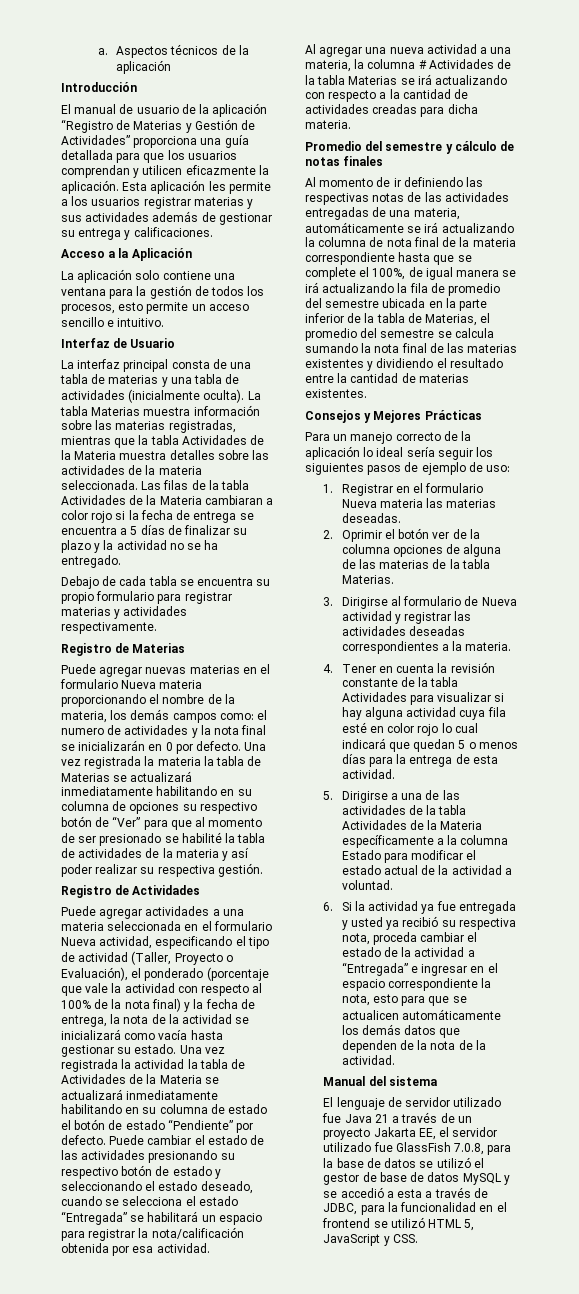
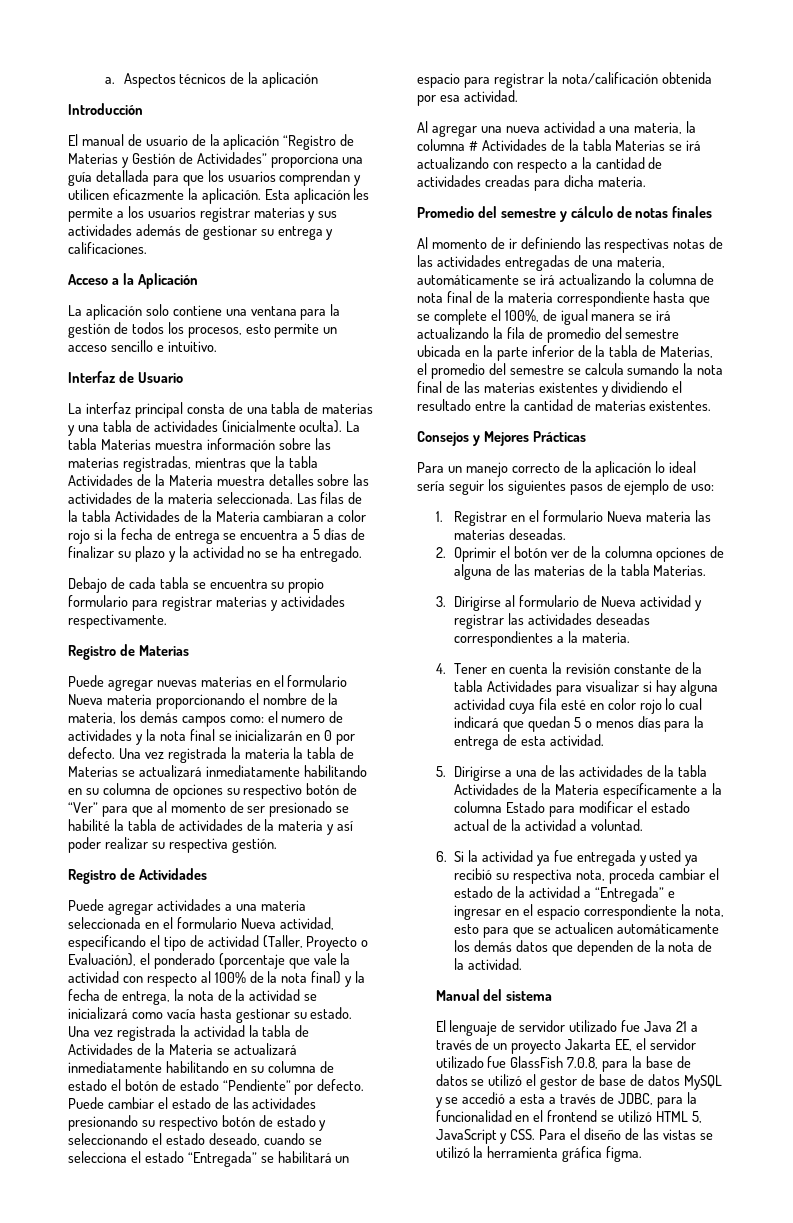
(418, 1238) none -> [539,1128,713,1140] [435,1146,643,1162] Para el diseño de las vistas se utilizó la herramienta gráfica figma.

